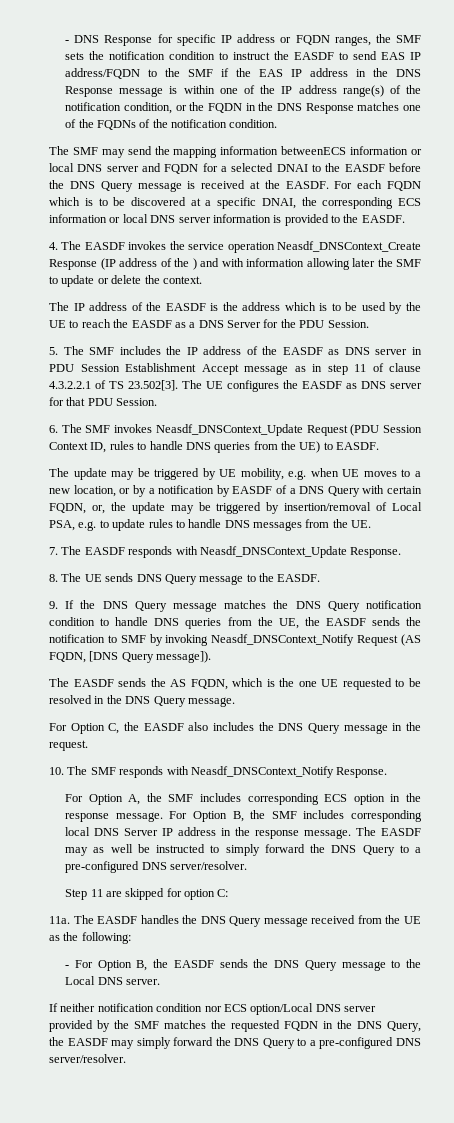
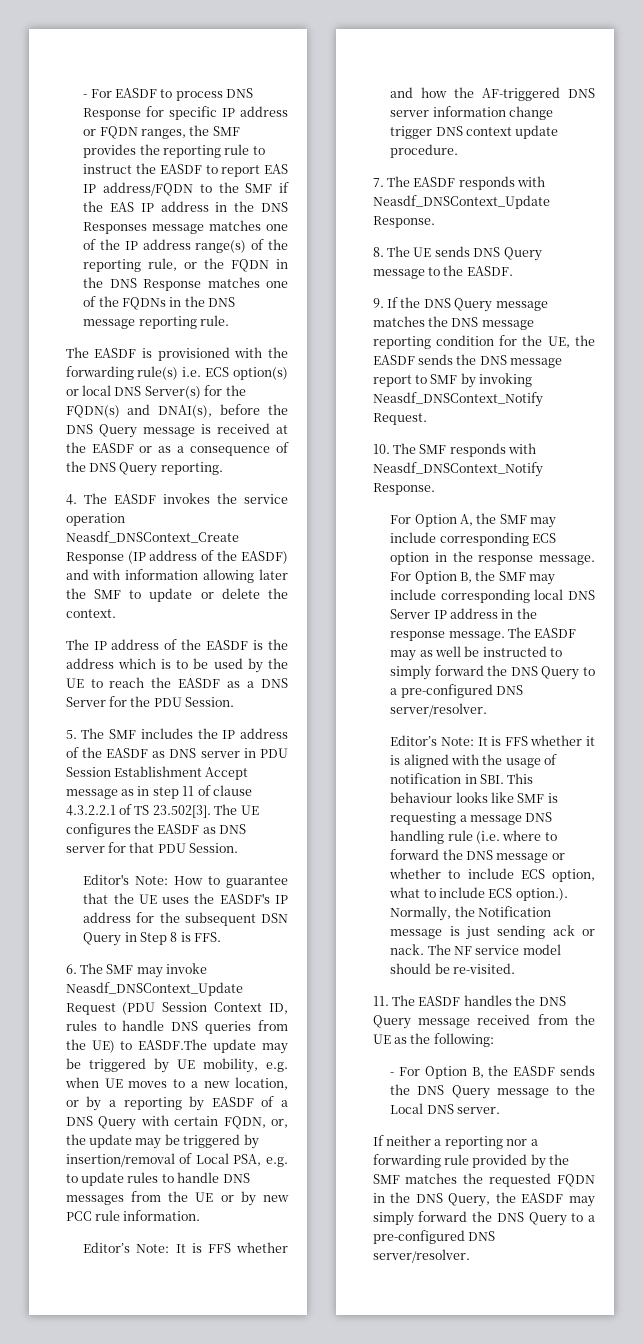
[65,40,70,43] - -> [83,88,223,101] - For EASDF to process
[65,51,216,60] sets the notification condition -> [83,144,250,158] provides the reporting rule
[353,51,378,60] send -> [221,165,261,177] report
[65,85,215,97] Response message is within -> [83,220,262,234] Responses message matches
[65,102,172,114] notification condition, -> [83,258,178,272] reporting rule,
[139,119,278,128] [49,146,422,158] [49,163,385,174] of the notification condition. // The SMF may send the mapping information betweenECS information or local DNS server and FQDN for a selected DNAI to the EASDF -> [169,296,236,307] [83,315,230,329] [65,347,288,361] [65,366,288,380] [65,385,246,399] [65,404,213,418] in the DNS message reporting rule. // The EASDF is provisioned with the forwarding rule(s) i.e. ECS option(s) or local DNS Server(s) for the FQDN(s) and DNAI(s),
[285,180,422,191] [49,197,421,209] [49,214,405,226] EASDF. For each FQDN which is to be discovered at a specific DNAI, the corresponding ECS information or local DNS server information is provided to the EASDF. -> [91,442,289,456] [65,461,223,476] EASDF or as a consequence of the DNS Query reporting.
[192,258,197,270] ) -> [241,551,288,564] EASDF)
(158, 402) none -> [83,874,288,888] [83,893,288,904] [83,912,288,926] [83,932,222,946] // Editor's Note: How to guarantee that the UE uses the EASDF's IP address for the subsequent DSN Query in Step 8 is FFS.
[114,424,153,433] invokes -> [136,963,208,978] may invoke
[336,442,380,450] [49,468,70,477] EASDF. // The -> [138,1039,208,1050] EASDF.The
[158,485,215,494] notification -> [123,1097,182,1110] reporting
[351,520,372,528] UE. -> [195,1191,289,1206] [65,1210,201,1221] [83,1242,288,1253] [390,87,595,101] [390,106,554,120] [390,125,559,139] [390,144,459,158] UE or by new PCC rule information. // Editor’s Note: It is FFS whether and how the AF-triggered DNS server information change trigger DNS context update procedure.
[327,600,422,612] [49,617,252,629] Query notification condition to handle DNS queries from -> [481,320,534,330] [372,335,518,349] message reporting condition for
[49,634,106,643] notification -> [479,355,563,368] [372,375,412,387] DNS message report
[357,634,421,646] [49,651,212,663] [49,678,422,690] [49,695,235,707] [49,722,422,734] [49,740,89,751] Request (AS FQDN, [DNS Query message]). // The EASDF sends the AS FQDN, which is the one UE requested to be resolved in the DNS Query message. // For Option C, the EASDF also includes the DNS Query message in the request. -> [372,413,427,425] Request.
[200,793,242,802] includes -> [530,517,557,528] [390,532,437,543] may include
[303,810,345,819] includes -> [529,574,556,585] [390,589,437,600] may include
[65,888,229,900] [49,916,71,924] Step 11 are skipped for option C: // 11a. -> [390,735,595,746] [390,754,558,768] [390,773,534,784] [390,792,558,803] [390,812,553,825] [390,830,557,844] [390,849,565,863] [389,868,595,882] [389,887,568,901] [390,906,552,921] [390,925,595,940] [390,944,561,955] [390,963,516,974] [372,996,389,1006] Editor’s Note: It is FFS whether it is aligned with the usage of notification in SBI. This behaviour looks like SMF is requesting a message DNS handling rule (i.e. where to forward the DNS message or whether to include ECS option, what to include ECS option.). Normally, the Notification message is just sending ack or nack. The NF service model should be re-visited. // 11.
[97,1003,377,1015] notification condition nor ECS option/Local DNS server -> [434,1136,538,1149] [372,1154,470,1168] a reporting nor a forwarding rule

